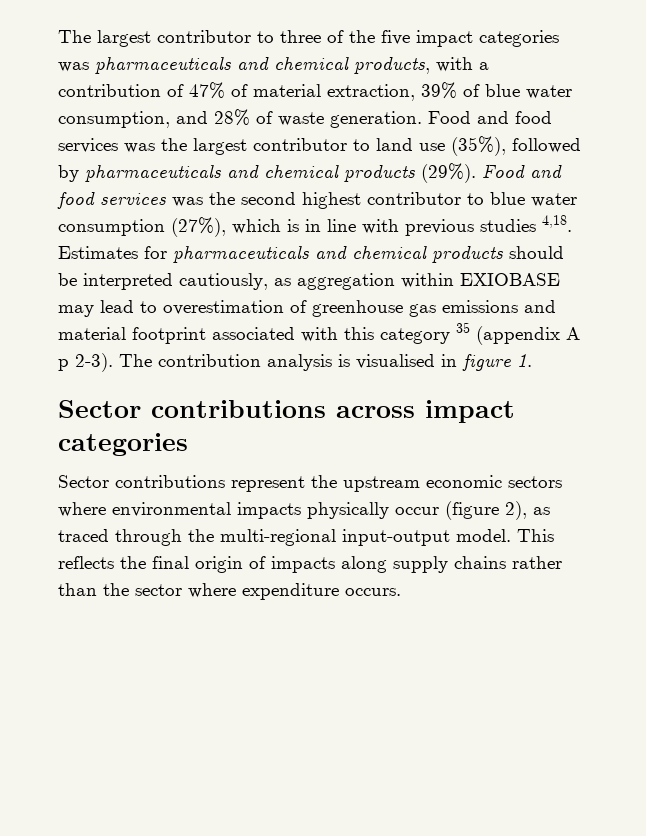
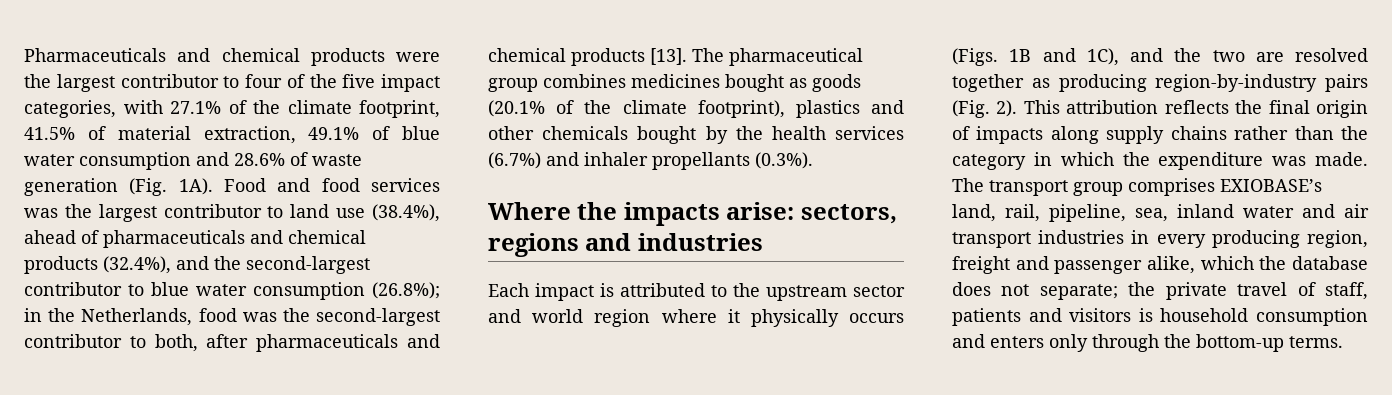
[58,30,321,47] The largest contributor to three -> [24,48,440,66] [24,74,282,92] Pharmaceuticals and chemical products were the largest contributor to four
[479,30,559,47] [58,57,489,74] [58,82,225,99] categories was pharmaceuticals and chemical products, with a contribution of 47% -> [24,100,440,118] [24,127,75,140] categories, with 27.1% of the climate footprint, 41.5%
[421,82,457,99] 39% -> [308,127,360,140] 49.1%
[58,109,422,128] consumption, and 28% of waste generation. -> [79,152,362,170] [24,178,213,196] consumption and 28.6% of waste generation (Fig. 1A).
[451,136,581,156] [58,163,562,183] [57,192,361,209] (35%), followed by pharmaceuticals and chemical products (29%). Food and food services was the second highest -> [371,204,440,222] [24,230,366,248] [24,256,370,274] (38.4%), ahead of pharmaceuticals and chemical products (32.4%), and the second-largest
[171,215,572,237] [58,246,564,263] [58,273,560,290] [58,300,556,317] [58,322,580,345] [58,353,532,372] [58,400,515,423] [58,433,188,456] [58,475,562,492] [58,501,550,520] [58,529,554,546] (27%), which is in line with previous studies 4,18. Estimates for pharmaceuticals and chemical products should be interpreted cautiously, as aggregation within EXIOBASE may lead to overestimation of greenhouse gas emissions and material footprint associated with this category 35 (appendix A p 2-3). The contribution analysis is visualised in figure 1. // Sector contributions across impact categories // Sector contributions represent the upstream economic sectors where environmental impacts physically occur (figure 2), as traced through the multi-regional input-output model. This -> [372,282,440,299] [24,308,440,326] [24,334,441,352] [488,48,863,66] [488,74,861,92] [488,100,904,118] [488,126,904,144] [488,152,813,170] [488,202,897,226] [488,233,763,257] [488,283,905,301] [488,309,904,327] [952,48,1368,66] [952,74,1368,92] [952,100,1159,118] (26.8%); in the Netherlands, food was the second-largest contributor to both, after pharmaceuticals and chemical products [13]. The pharmaceutical group combines medicines bought as goods (20.1% of the climate footprint), plastics and other chemicals bought by the health services (6.7%) and inhaler propellants (0.3%). // Where the impacts arise: sectors, regions and industries // Each impact is attributed to the upstream sector and world region where it physically occurs (Figs. 1B and 1C), and the two are resolved together as producing region-by-industry pairs (Fig. 2). This attribution
[135,583,401,600] sector where expenditure occurs. -> [952,152,1368,170] [952,178,1322,196] [952,204,1369,222] [952,230,1368,248] [952,256,1368,274] [952,282,1368,300] [952,308,1368,326] [952,334,1343,352] category in which the expenditure was made. The transport group comprises EXIOBASE’s land, rail, pipeline, sea, inland water and air transport industries in every producing region, freight and passenger alike, which the database does not separate; the private travel of staff, patients and visitors is household consumption and enters only through the bottom-up terms.

